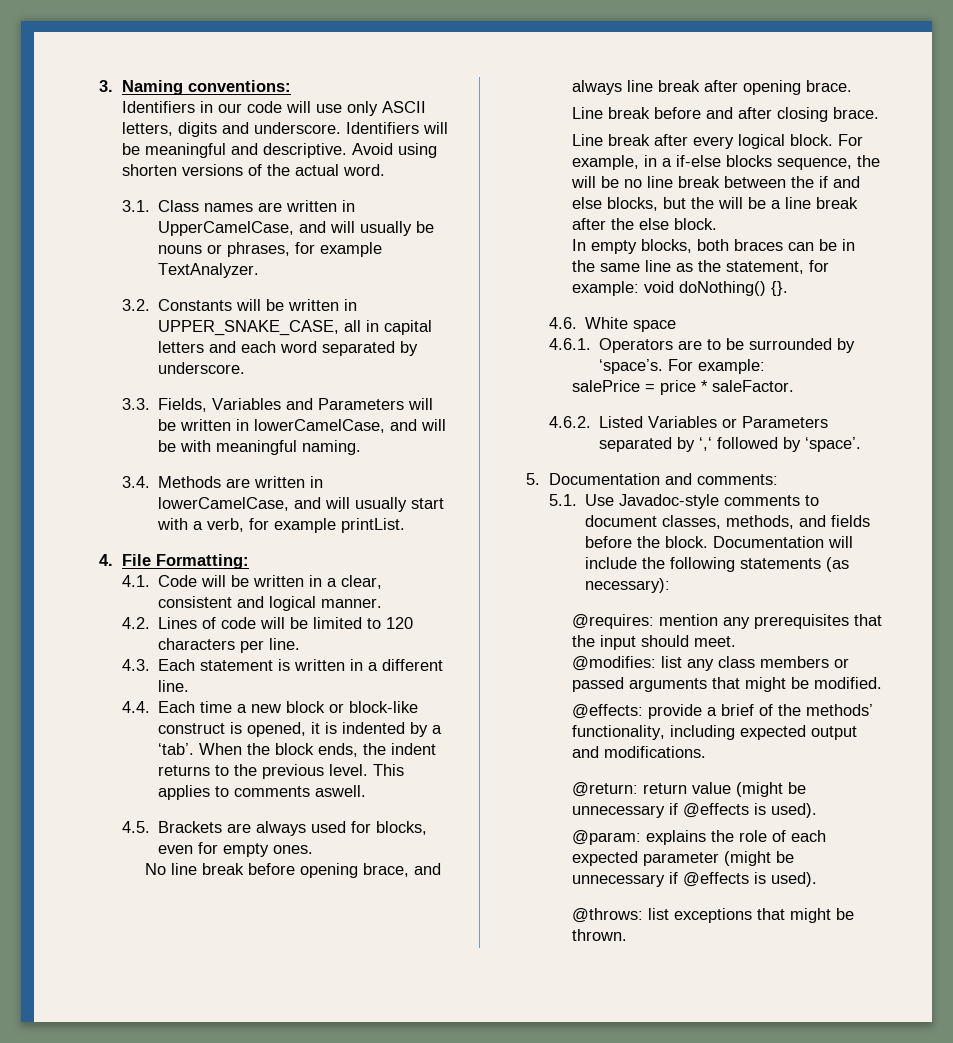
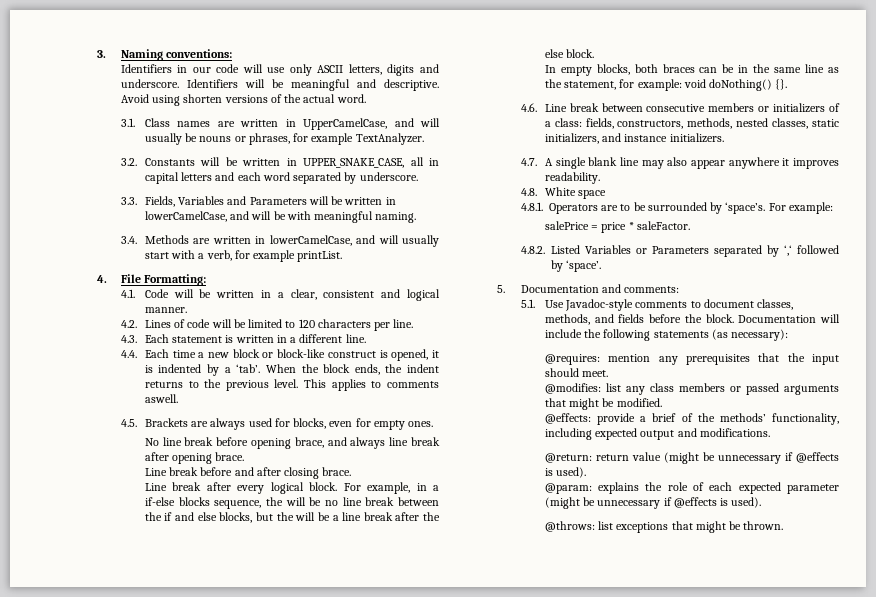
(577, 323) none -> [544,103,840,113] [544,118,839,129] [544,133,724,144] [520,157,839,169] [544,172,600,184] [520,188,537,196] Line break between consecutive members or initializers of a class: fields, constructors, methods, nested classes, static initializers, and instance initializers. // 4.7. A single blank line may also appear anywhere it improves readability. // 4.8.
[548,338,591,350] 4.6.1. -> [520,202,543,211] 4.8.1.
[548,416,591,428] 4.6.2. -> [520,246,545,254] 4.8.2.

